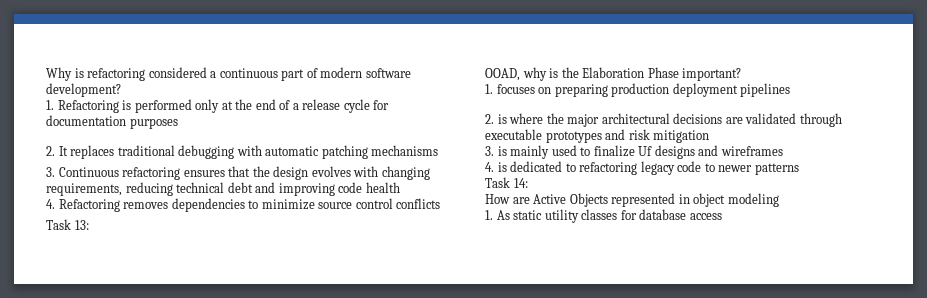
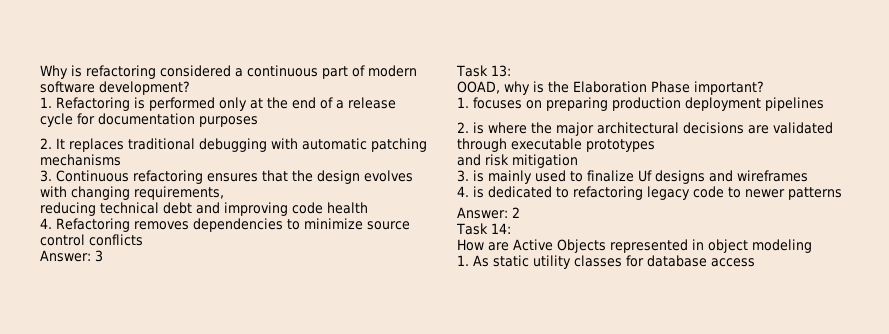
(122, 189) none -> (224, 193) //
(441, 203) none -> [40,250,103,262] // Answer: 3
(602, 137) none -> (655, 145) //
(799, 169) none -> [457,207,520,219] // Answer: 2

